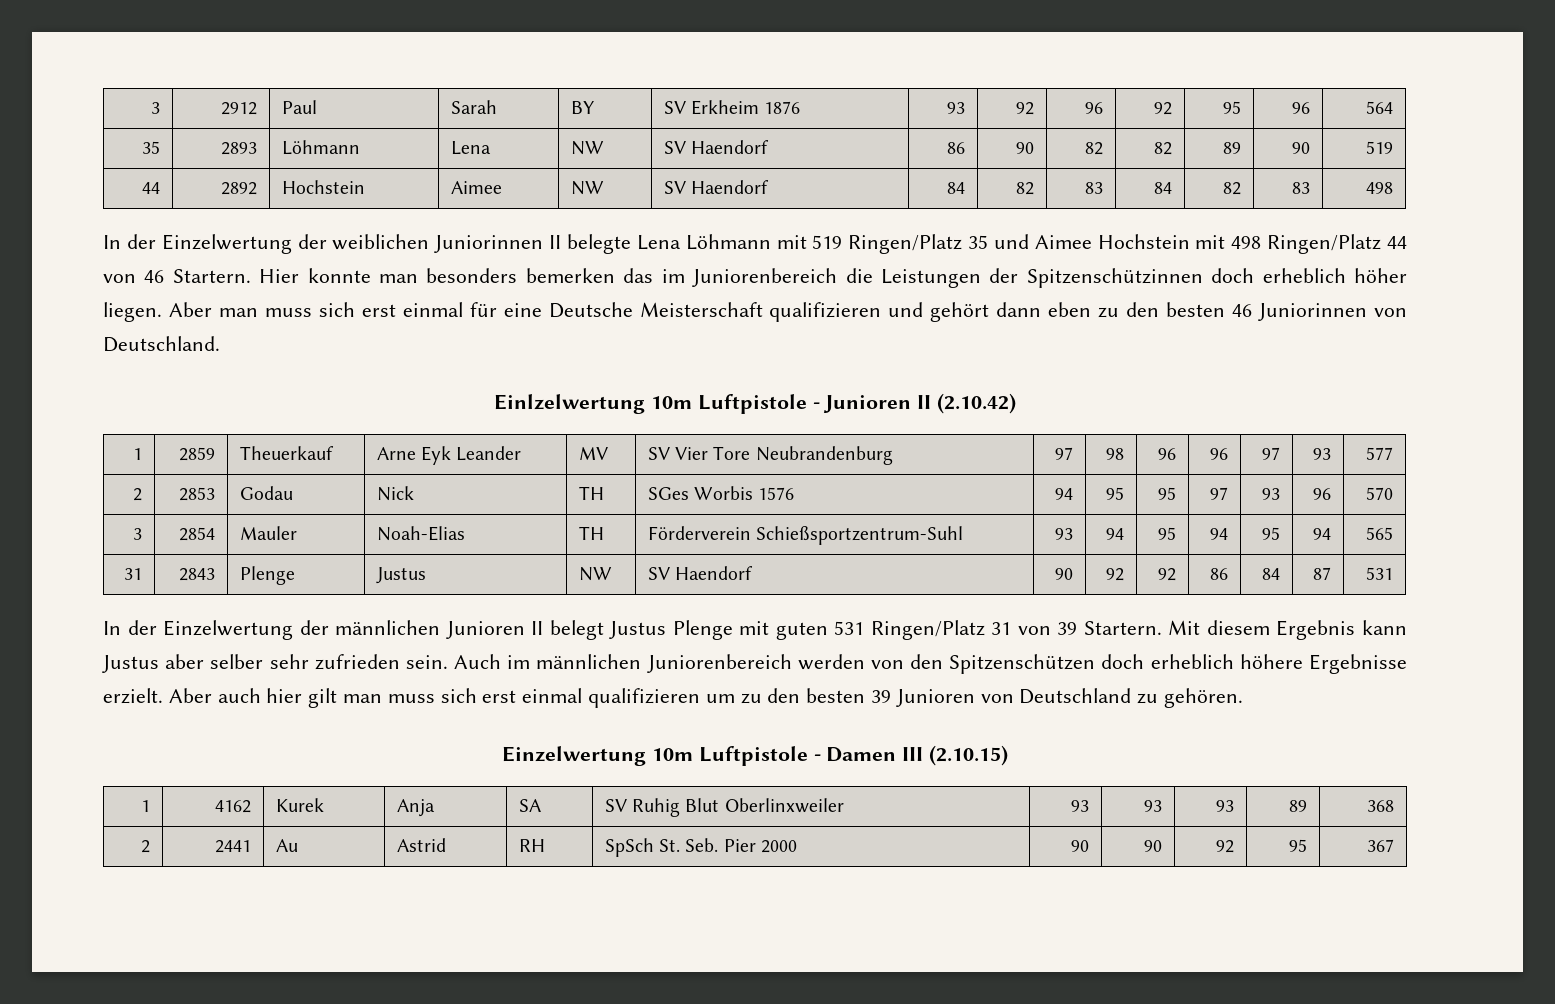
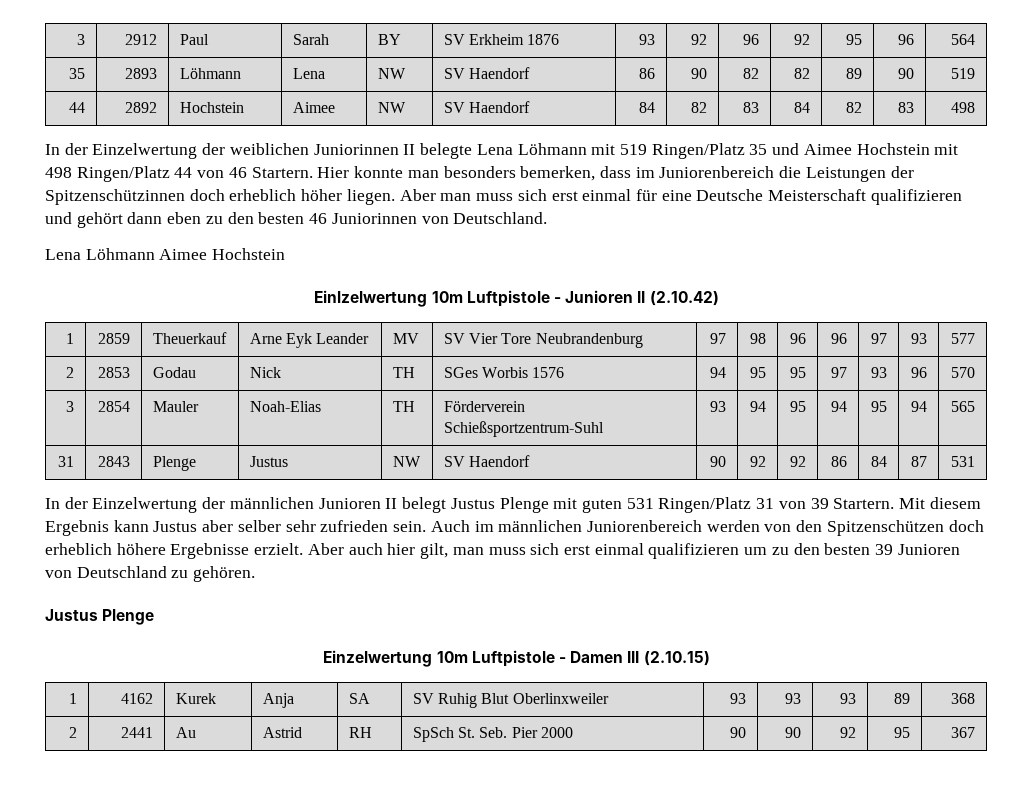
[525,268,654,283] bemerken das -> [520,166,631,181] bemerken, dass
(220, 344) none -> [45,248,286,260] // Lena Löhmann Aimee Hochstein
[308,688,338,708] gilt -> [420,543,449,559] gilt,
(1244, 698) none -> [45,609,155,625] // Justus Plenge

